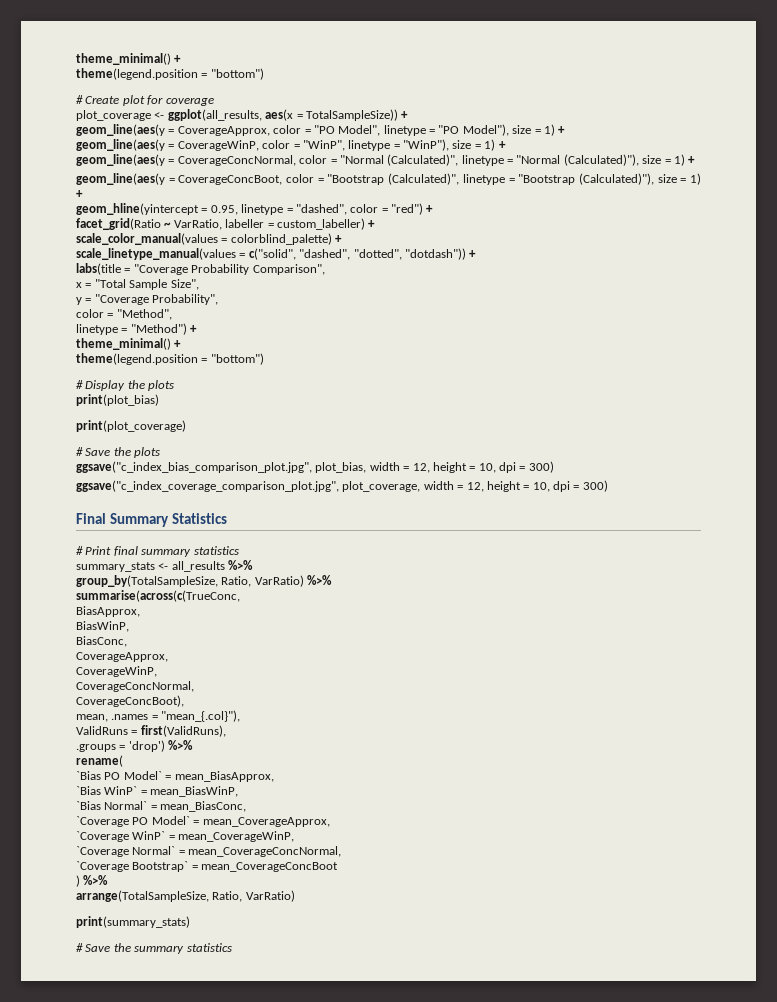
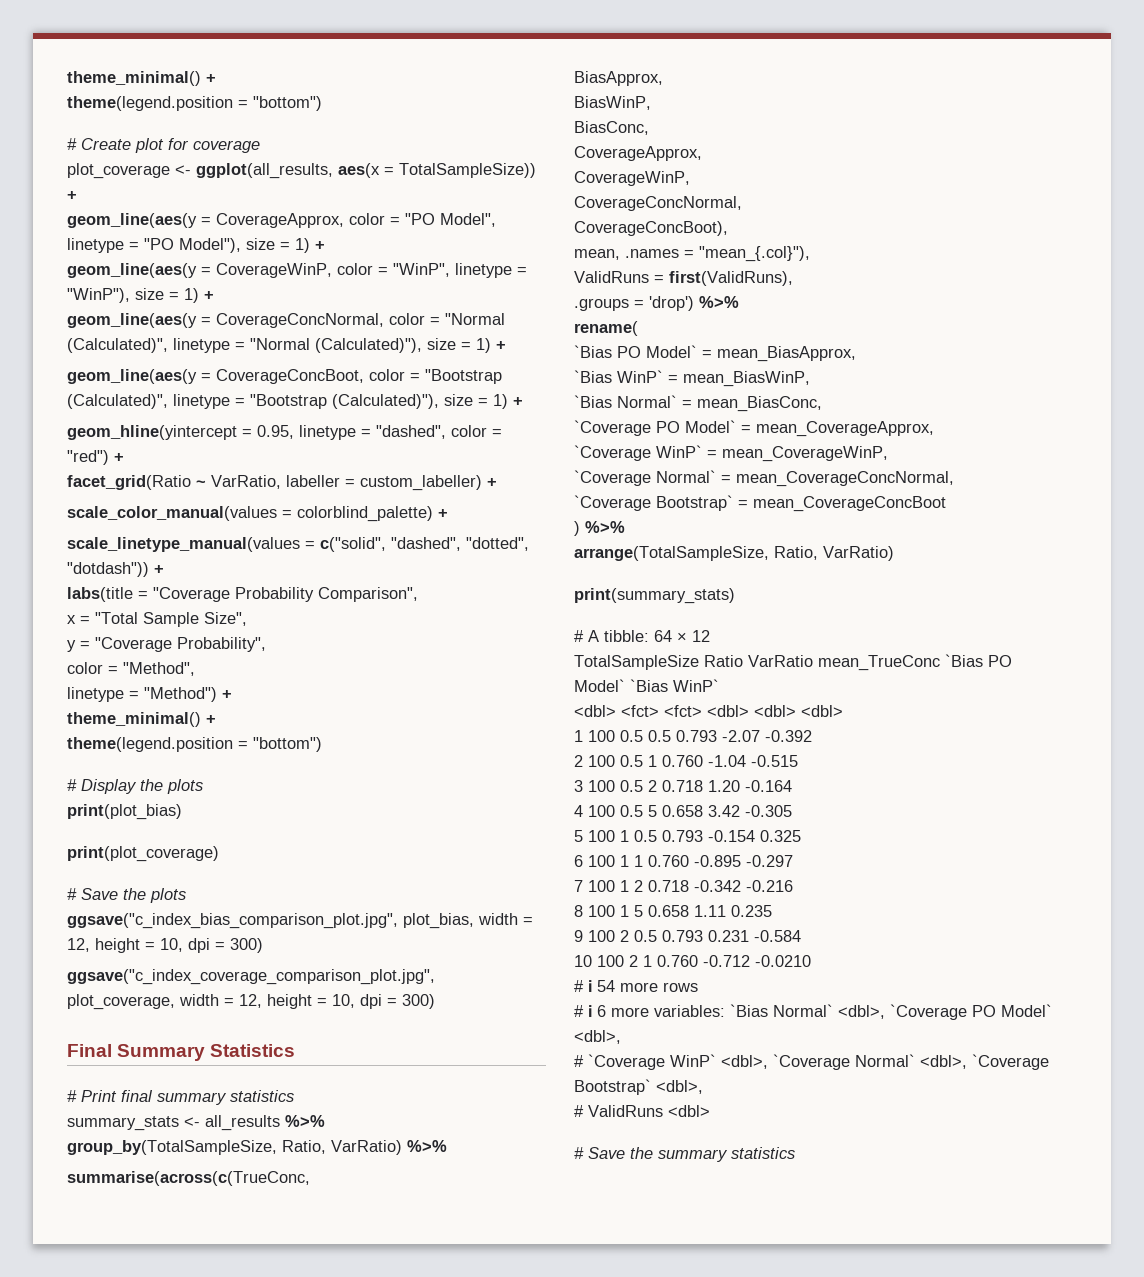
(190, 922) none -> [574,630,710,642] [574,654,1012,671] [574,679,719,692] [574,705,843,717] [574,730,812,742] [574,755,798,767] [574,780,792,792] [574,805,792,817] [574,830,801,842] [574,855,793,867] [574,880,793,892] [574,905,772,917] [574,930,801,942] [574,955,811,967] [574,980,698,992] [574,1004,1052,1020] [574,1030,621,1044] [574,1054,1049,1070] [574,1079,703,1095] [574,1105,710,1117] // # A tibble: 64 × 12 // TotalSampleSize Ratio VarRatio mean_TrueConc `Bias PO Model` `Bias WinP` // <dbl> <fct> <fct> <dbl> <dbl> <dbl> // 1 100 0.5 0.5 0.793 -2.07 -0.392 // 2 100 0.5 1 0.760 -1.04 -0.515 // 3 100 0.5 2 0.718 1.20 -0.164 // 4 100 0.5 5 0.658 3.42 -0.305 // 5 100 1 0.5 0.793 -0.154 0.325 // 6 100 1 1 0.760 -0.895 -0.297 // 7 100 1 2 0.718 -0.342 -0.216 // 8 100 1 5 0.658 1.11 0.235 // 9 100 2 0.5 0.793 0.231 -0.584 // 10 100 2 1 0.760 -0.712 -0.0210 // # ℹ 54 more rows // # ℹ 6 more variables: `Bias Normal` <dbl>, `Coverage PO Model` <dbl>, // # `Coverage WinP` <dbl>, `Coverage Normal` <dbl>, `Coverage Bootstrap` <dbl>, // # ValidRuns <dbl>

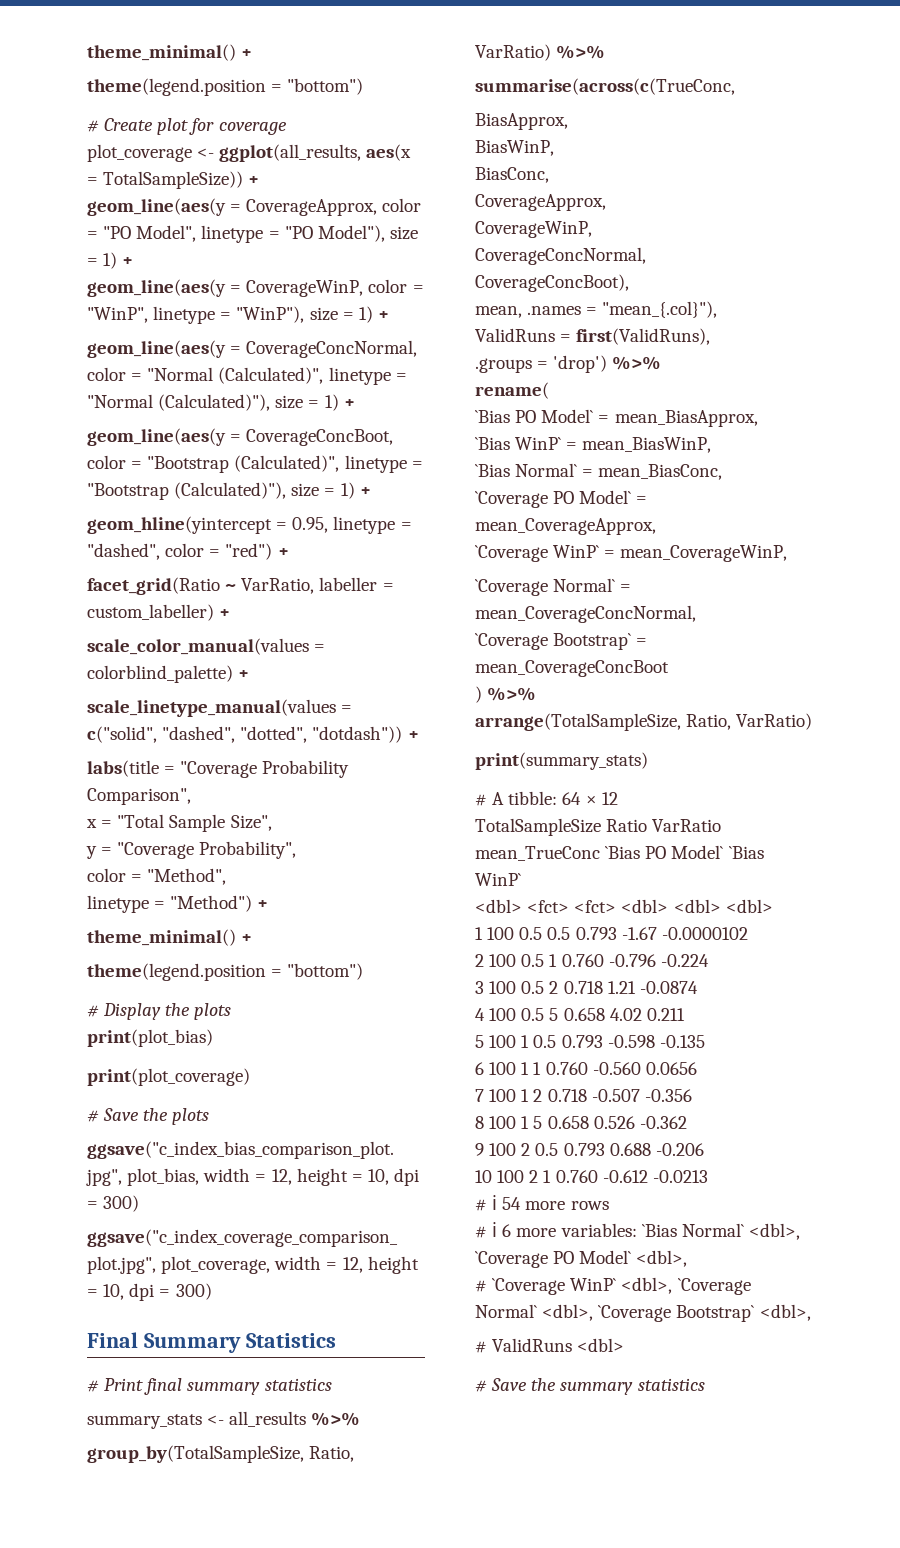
[722,730,812,742] -2.07 -0.392 -> [621,927,748,940] -1.67 -0.0000102
[708,755,798,767] -1.04 -0.515 -> [608,954,709,967] -0.796 -0.224
[708,780,792,792] 1.20 -0.164 -> [607,981,698,994] 1.21 -0.0874
[708,805,792,817] 3.42 -0.305 -> [609,1008,685,1021] 4.02 0.211
[708,830,801,842] -0.154 0.325 -> [607,1035,705,1048] -0.598 -0.135
[694,855,793,867] -0.895 -0.297 -> [592,1062,697,1075] -0.560 0.0656
[694,880,793,892] -0.342 -0.216 -> [591,1089,692,1102] -0.507 -0.356
[694,905,772,917] 1.11 0.235 -> [593,1116,687,1129] 0.526 -0.362
[708,930,801,942] 0.231 -0.584 -> [609,1143,704,1156] 0.688 -0.206
[703,955,811,967] -0.712 -0.0210 -> [602,1170,708,1183] -0.612 -0.0213

